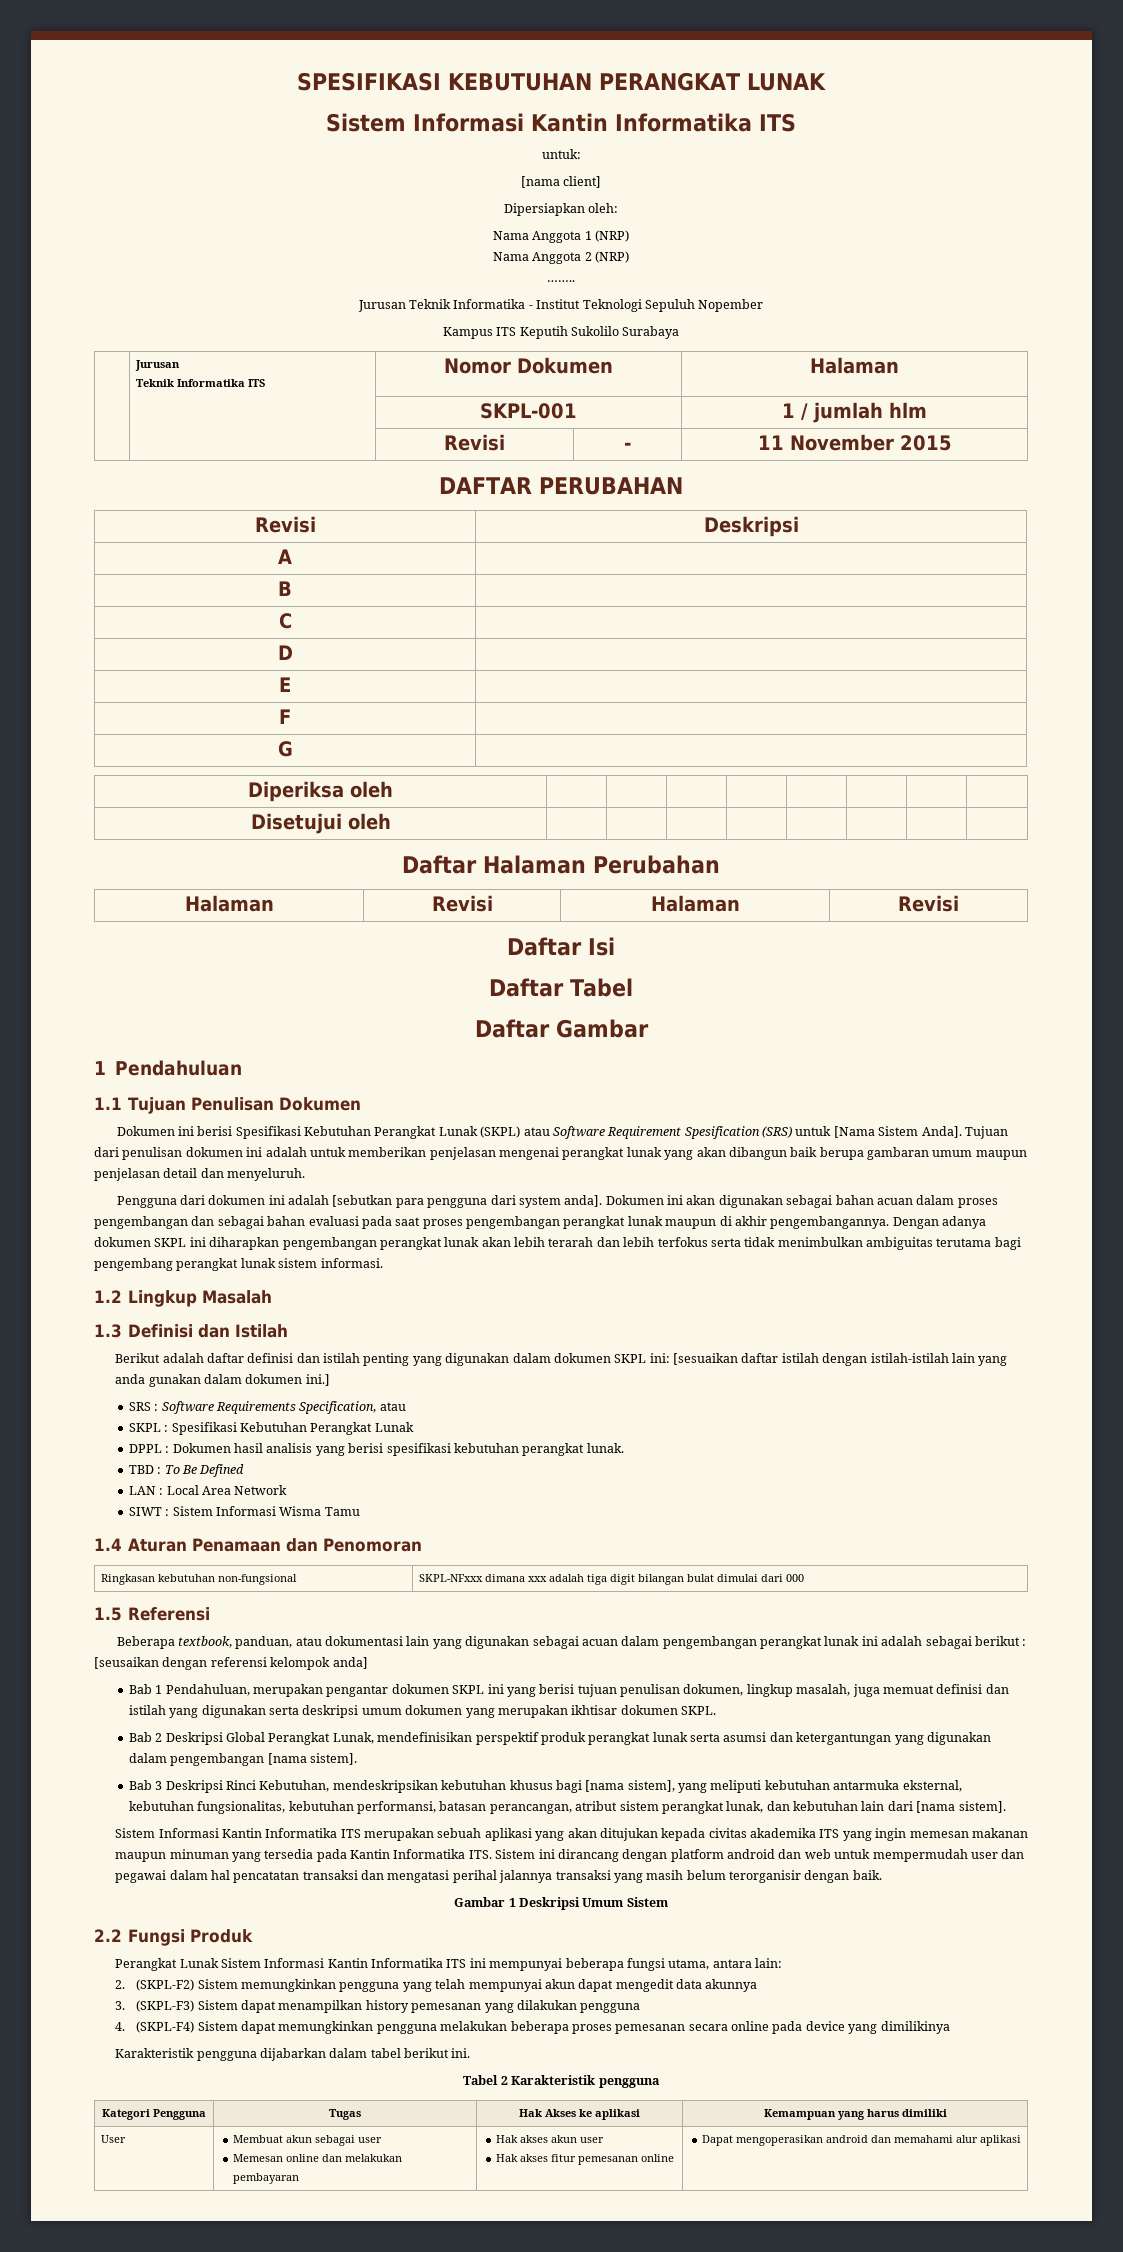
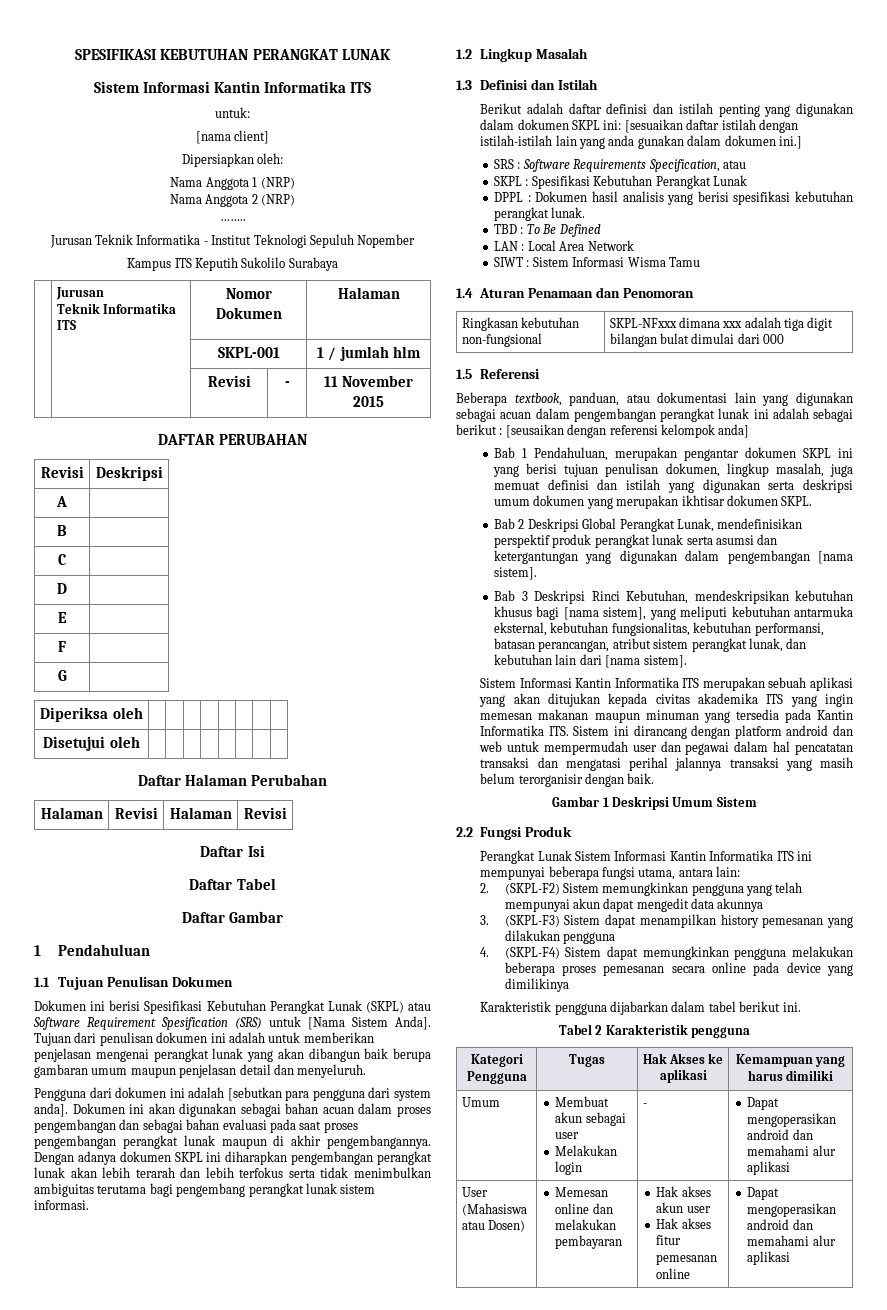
[101,2135,127,2143] User -> [461,1097,500,1107] Umum
(382, 2140) none -> [555,1145,618,1156] [555,1161,583,1175] [642,1103,647,1107] [747,1097,780,1110] [747,1113,837,1127] [747,1129,813,1140] [747,1145,836,1156] [747,1161,791,1175] [461,1187,488,1197] [461,1203,527,1216] [461,1220,525,1232] Melakukan login | - | Dapat mengoperasikan android dan memahami alur aplikasi // User (Mahasiswa atau Dosen) |

